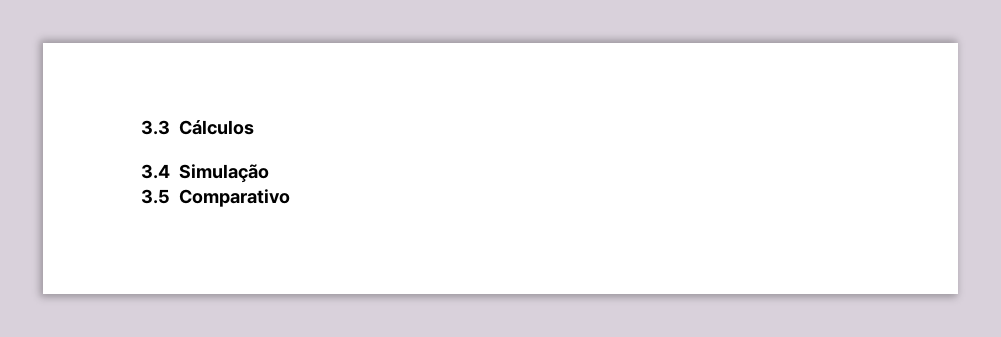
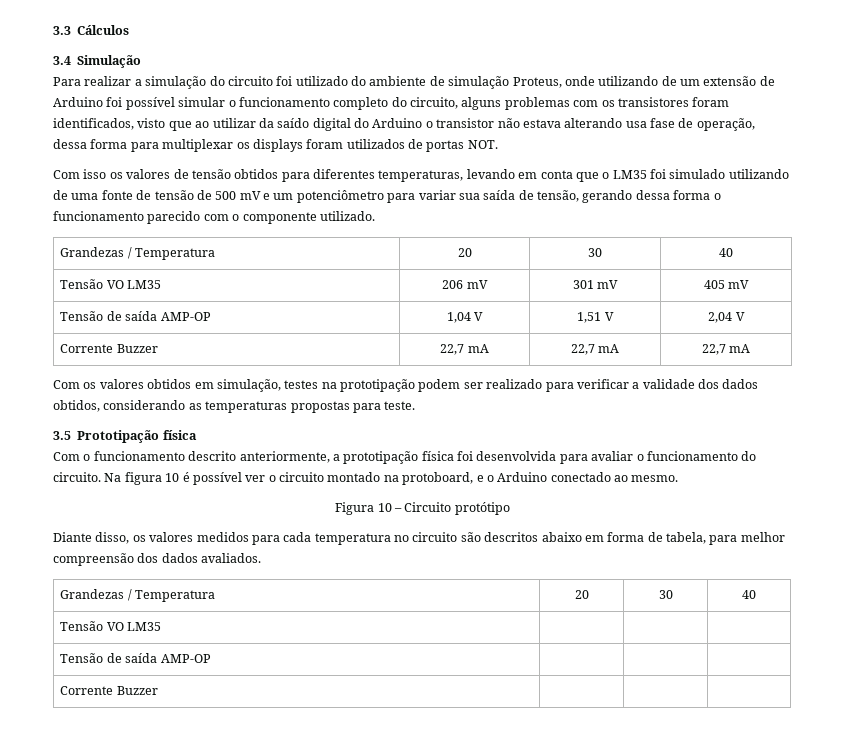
[141,189,291,207] 3.5 Comparativo -> [53,76,775,89] [53,97,730,110] [53,118,755,131] [53,139,498,152] [53,169,789,182] [53,190,721,203] [53,211,375,224] [60,247,216,260] [457,248,472,257] [588,248,602,257] [719,248,733,257] [60,279,162,289] [442,280,488,289] [572,280,619,289] [703,280,750,289] [60,311,211,321] [446,312,484,323] [577,312,614,323] [708,312,745,323] [60,344,158,353] [440,344,489,355] [570,344,620,355] [701,344,751,355] [53,379,759,392] [53,400,416,413] [53,430,197,443] [53,451,757,464] [53,472,679,485] [335,502,510,515] [53,532,785,545] [53,553,262,566] [60,589,216,602] [574,590,589,599] [658,590,673,599] [742,590,756,599] [60,621,162,631] [60,653,211,663] [60,686,158,695] Para realizar a simulação do circuito foi utilizado do ambiente de simulação Proteus, onde utilizando de um extensão de Arduino foi possível simular o funcionamento completo do circuito, alguns problemas com os transistores foram identificados, visto que ao utilizar da saído digital do Arduino o transistor não estava alterando usa fase de operação, dessa forma para multiplexar os displays foram utilizados de portas NOT. // Com isso os valores de tensão obtidos para diferentes temperaturas, levando em conta que o LM35 foi simulado utilizando de uma fonte de tensão de 500 mV e um potenciômetro para variar sua saída de tensão, gerando dessa forma o funcionamento parecido com o componente utilizado. // Grandezas / Temperatura | 20 | 30 | 40 // Tensão VO LM35 | 206 mV | 301 mV | 405 mV // Tensão de saída AMP-OP | 1,04 V | 1,51 V | 2,04 V // Corrente Buzzer | 22,7 mA | 22,7 mA | 22,7 mA // Com os valores obtidos em simulação, testes na prototipação podem ser realizado para verificar a validade dos dados obtidos, considerando as temperaturas propostas para teste. // 3.5 Prototipação física // Com o funcionamento descrito anteriormente, a prototipação física foi desenvolvida para avaliar o funcionamento do circuito. Na figura 10 é possível ver o circuito montado na protoboard, e o Arduino conectado ao mesmo. // Figura 10 – Circuito protótipo // Diante disso, os valores medidos para cada temperatura no circuito são descritos abaixo em forma de tabela, para melhor compreensão dos dados avaliados. // Grandezas / Temperatura | 20 | 30 | 40 // Tensão VO LM35 | | | // Tensão de saída AMP-OP | | | // Corrente Buzzer | | |

